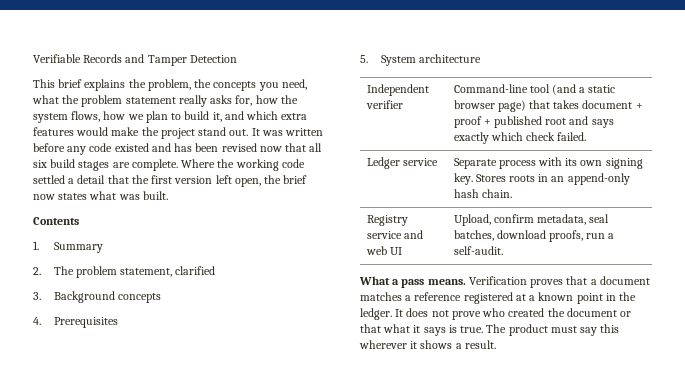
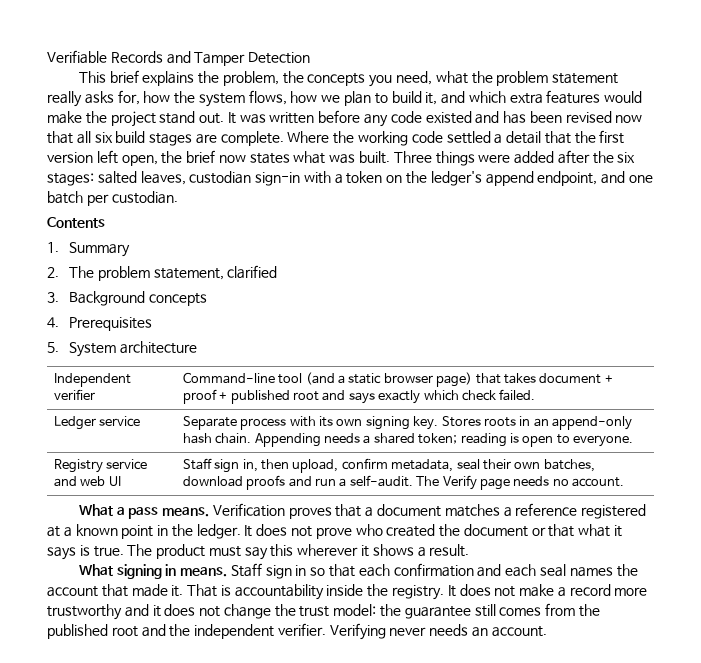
(168, 195) none -> [393,150,636,166] [47,171,653,186] [47,191,178,206] Three things were added after the six stages: salted leaves, custodian sign-in with a token on the ledger's append endpoint, and one batch per custodian.
(512, 193) none -> [254,433,634,447] Appending needs a shared token; reading is open to everyone.
[453,214,610,226] [453,230,615,242] [453,246,503,255] Upload, confirm metadata, seal batches, download proofs, run a self-audit. -> [182,458,595,473] [182,475,625,490] Staff sign in, then upload, confirm metadata, seal their own batches, download proofs and run a self-audit. The Verify page needs no account.
(496, 344) none -> [78,563,638,579] [47,584,648,600] [47,603,600,620] [47,623,547,640] // What signing in means. Staff sign in so that each confirmation and each seal names the account that made it. That is accountability inside the registry. It does not make a record more trustworthy and it does not change the trust model: the guarantee still comes from the published root and the independent verifier. Verifying never needs an account.

